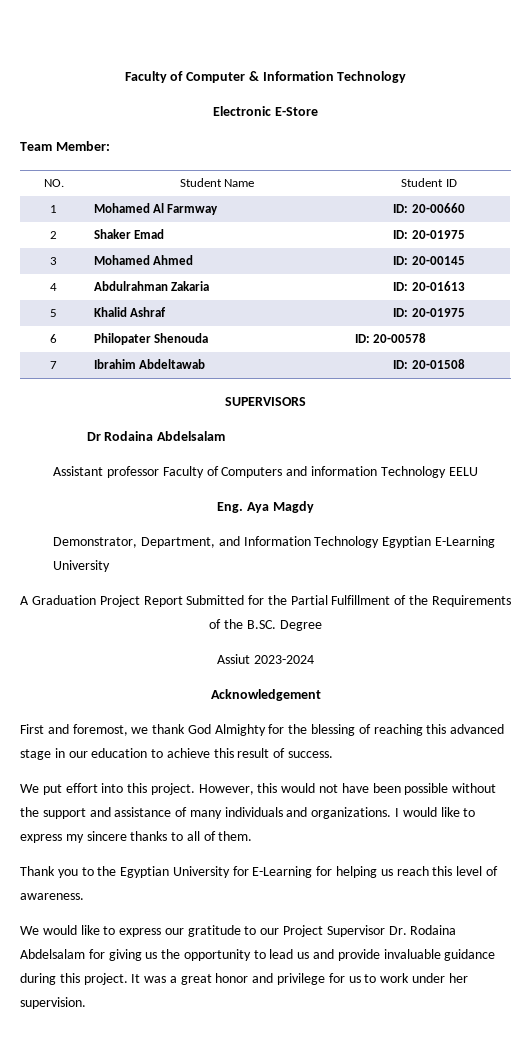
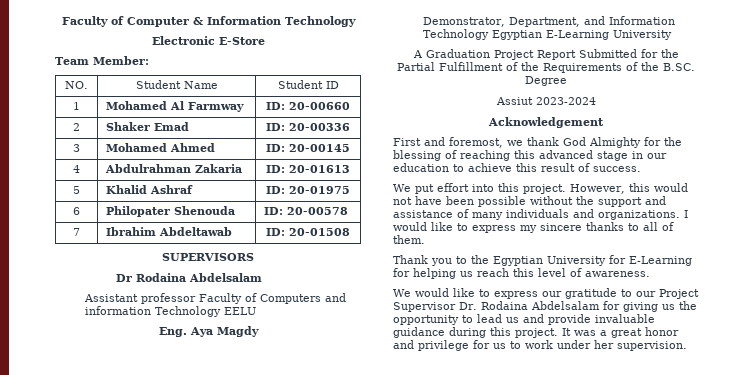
[411,230,465,239] 20-01975 -> [289,123,350,131] 20-00336

